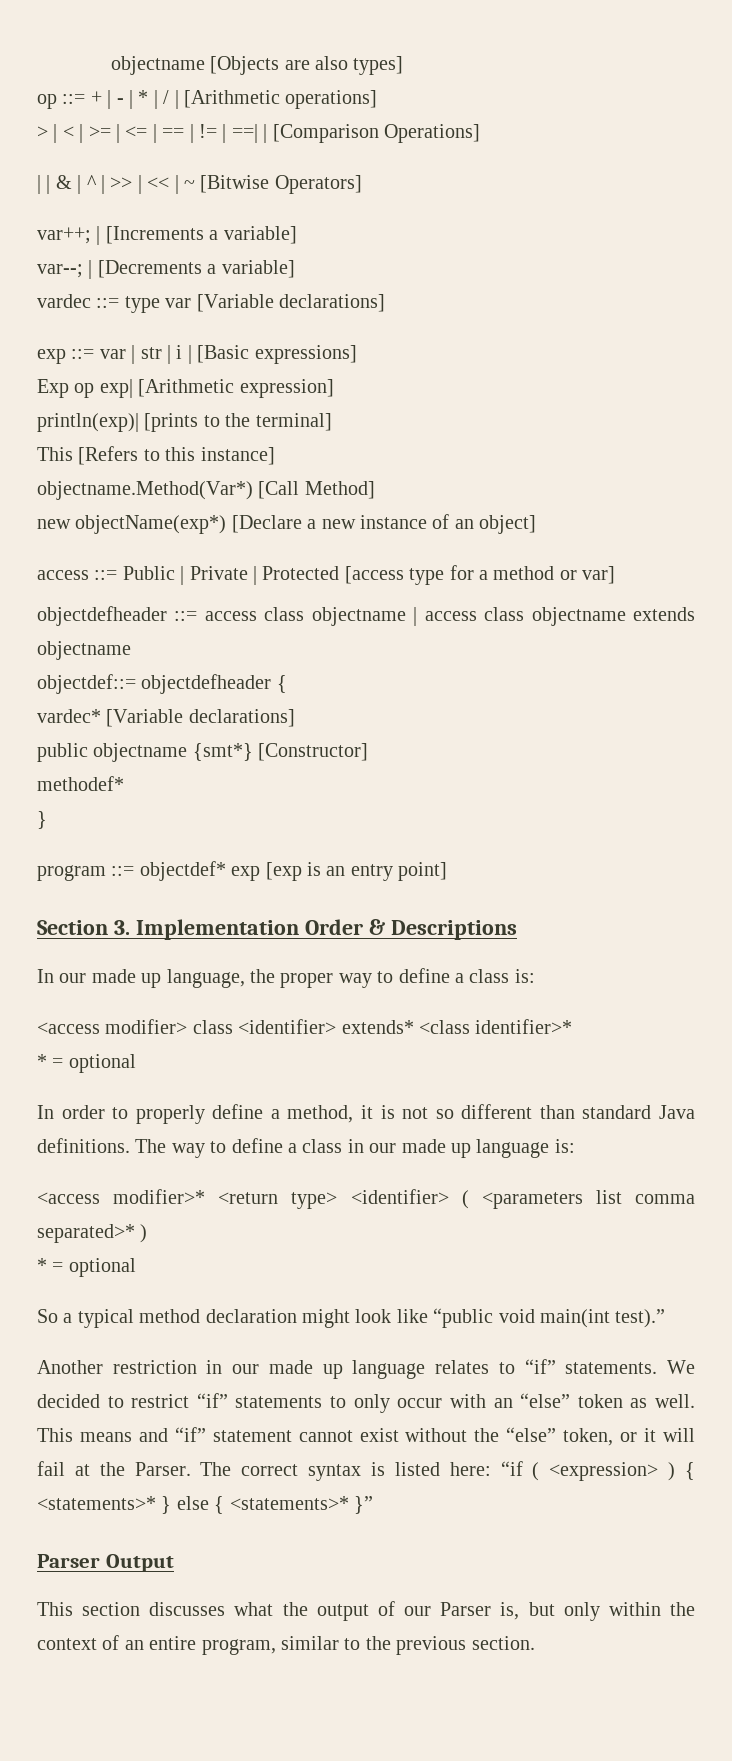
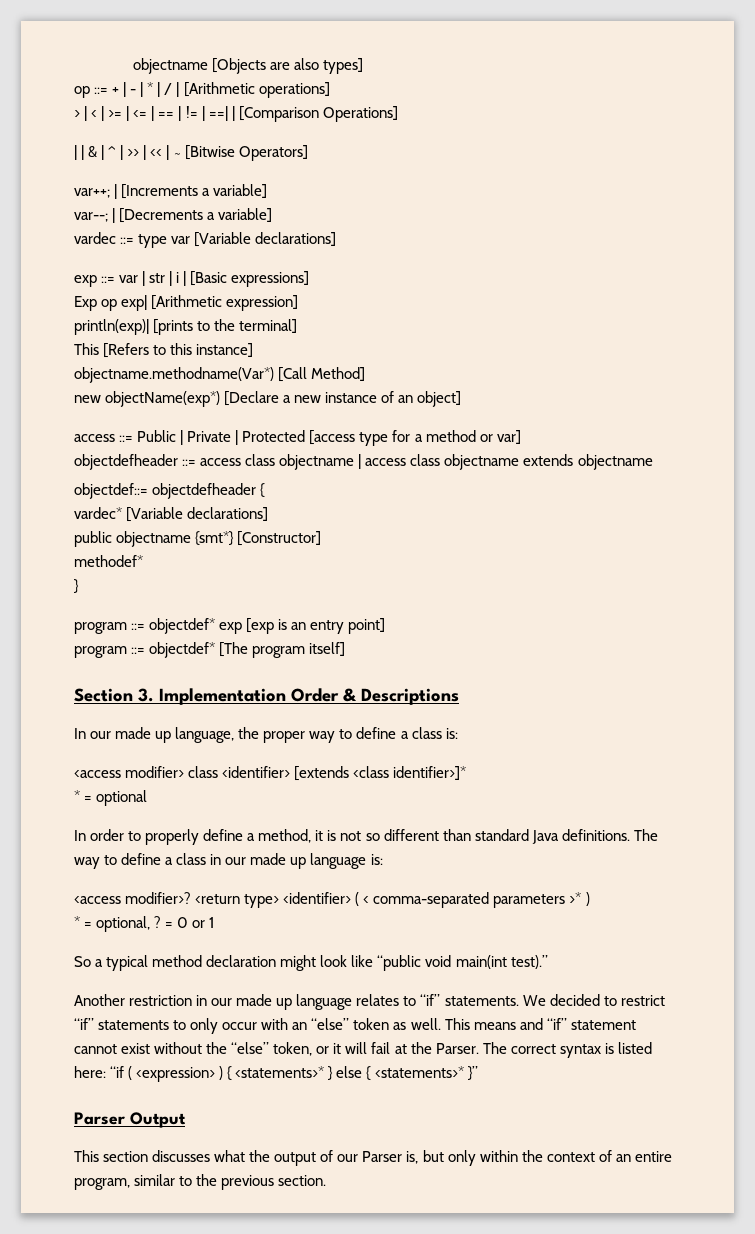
[37,481,253,500] objectname.Method(Var*) -> [74,367,274,383] objectname.methodname(Var*)
(448, 871) none -> [74,642,346,658] // program ::= objectdef* [The program itself]
[341,1019,573,1034] extends* <class identifier>* -> [294,766,467,781] [extends <class identifier>]*
[113,1189,206,1204] modifier>* -> [125,892,192,904] modifier>?
[481,1190,695,1209] [37,1224,135,1243] <parameters list comma separated>* -> [363,892,582,908] < comma-separated parameters >*
[68,1258,136,1277] optional -> [96,916,215,932] optional, ? = 0 or 1

